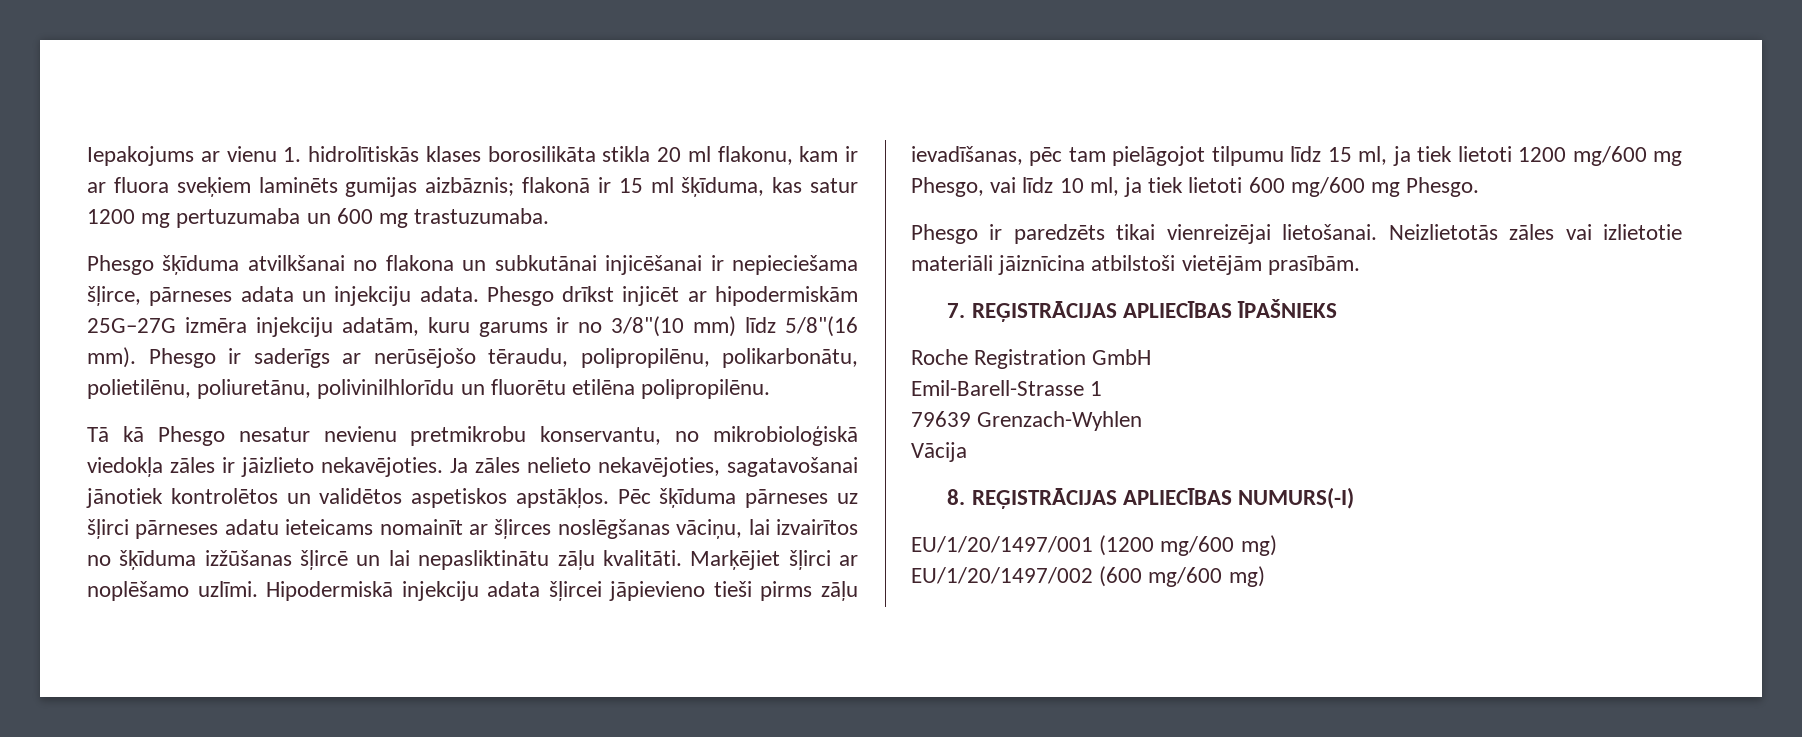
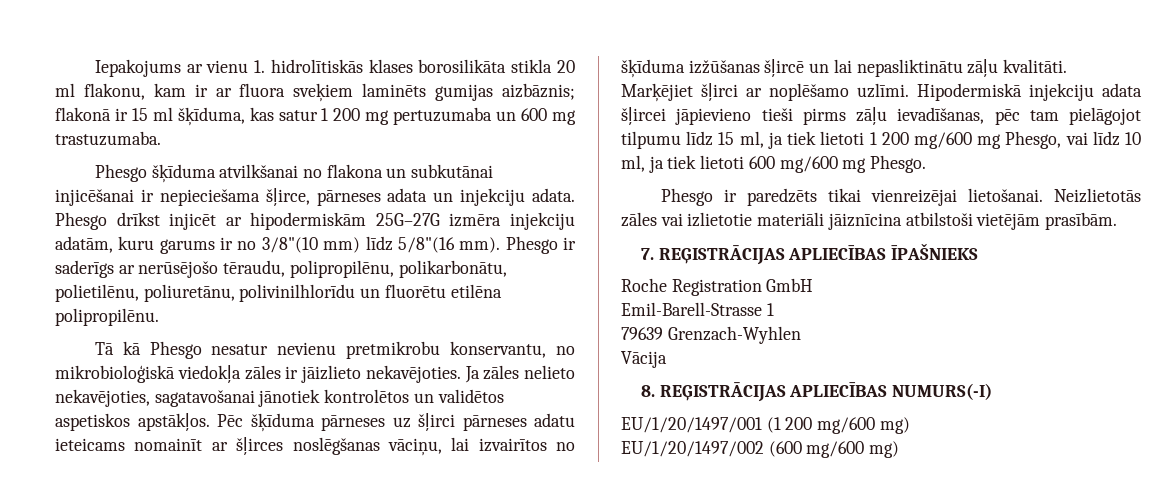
[87,209,135,224] 1200 -> [321,108,361,121] 1 200
[1518,147,1567,162] 1200 -> [869,132,909,145] 1 200
[1099,535,1155,556] (1200 -> [766,417,813,433] (1 200

